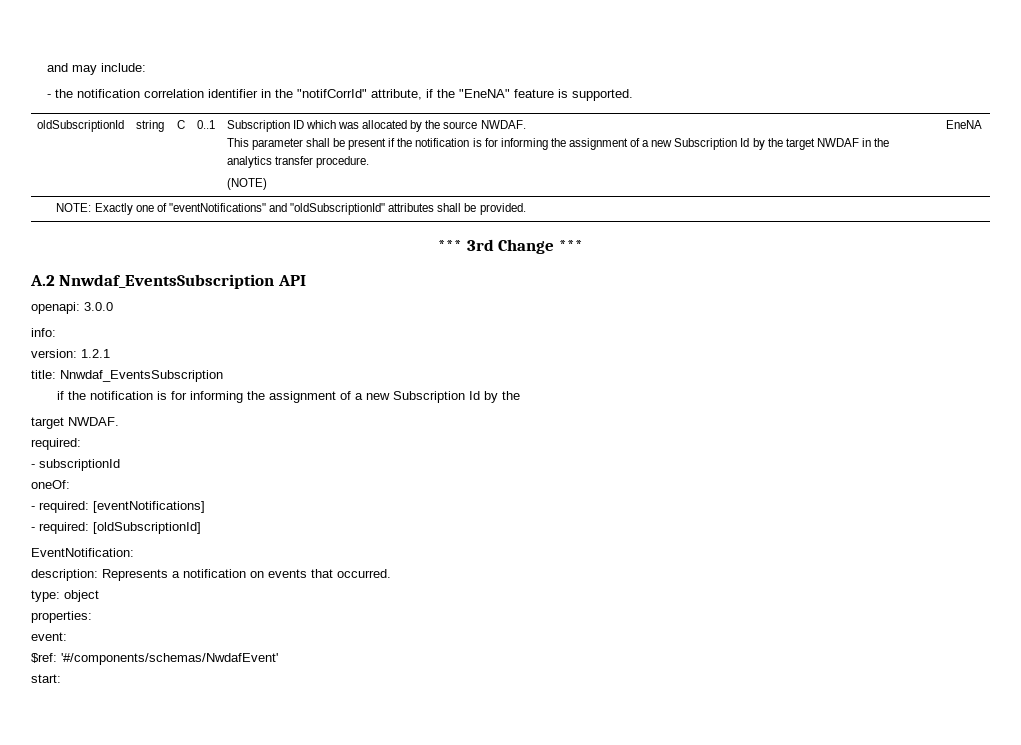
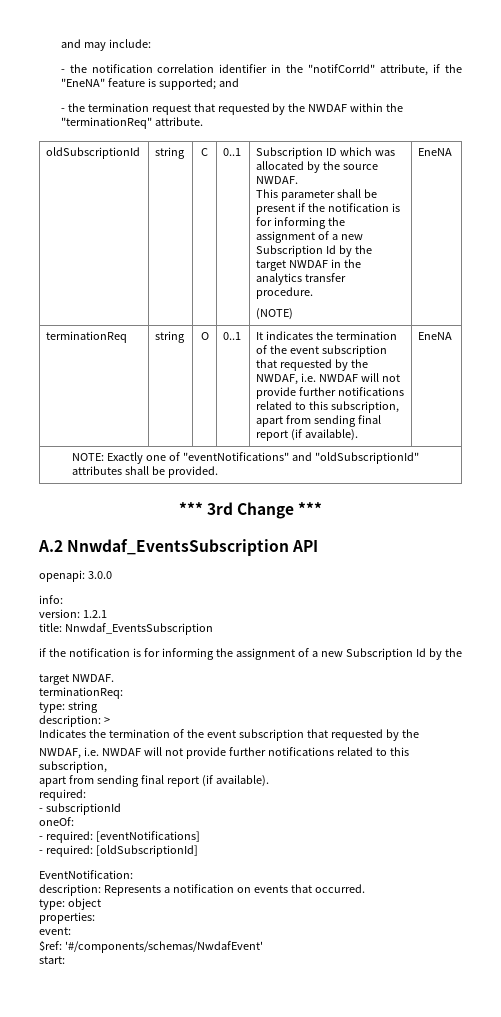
[572,89,634,101] supported. -> [158,78,239,90] [60,103,404,115] [60,117,203,129] supported; and // - the termination request that requested by the NWDAF within the "terminationReq" attribute.
(982, 124) none -> [46,331,128,343] [155,331,186,343] [200,332,209,340] [223,332,242,340] [256,331,398,340] [256,345,388,357] [256,359,369,371] [256,373,401,385] [256,387,405,399] [256,401,400,413] [256,415,382,427] [256,429,359,441] [418,332,453,340] // terminationReq | string | O | 0..1 | It indicates the termination of the event subscription that requested by the NWDAF, i.e. NWDAF will not provide further notifications related to this subscription, apart from sending final report (if available). | EneNA
(119, 421) none -> [39,687,123,699] [39,701,98,713] [39,715,110,727] [39,729,419,741] [39,747,409,759] [39,761,107,773] [39,775,269,787] // terminationReq: // type: string // description: > // Indicates the termination of the event subscription that requested by the // NWDAF, i.e. NWDAF will not provide further notifications related to this subscription, // apart from sending final report (if available).

